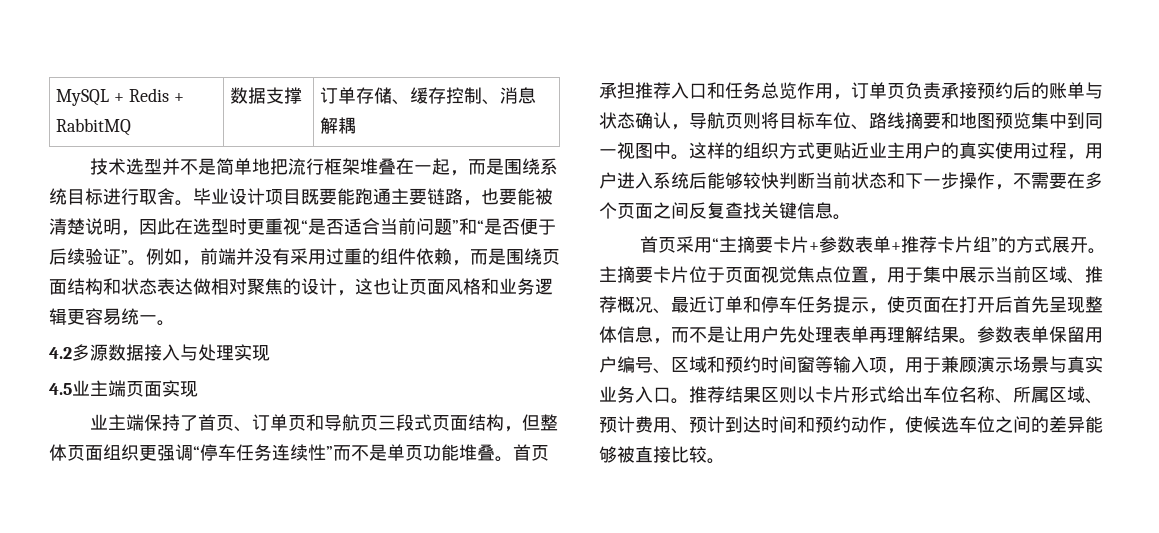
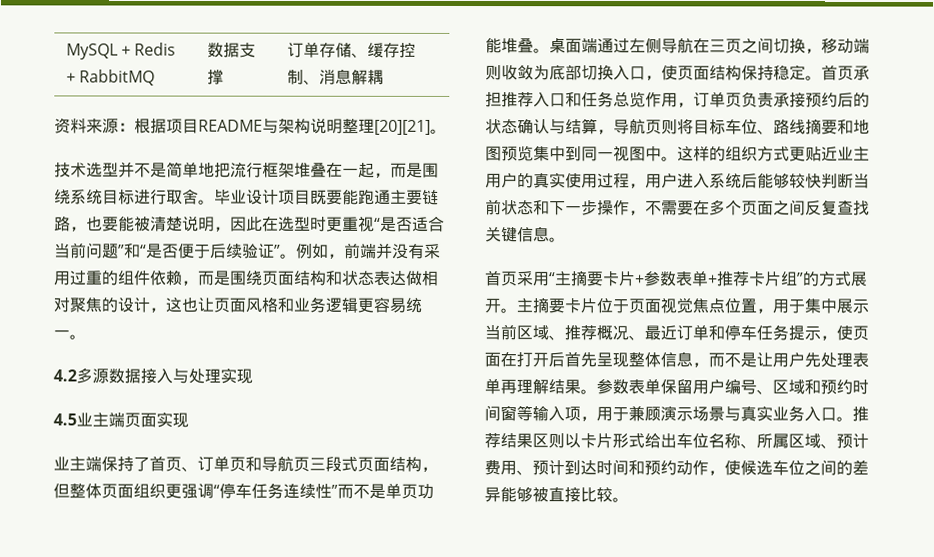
(357, 125) none -> [54,117,447,135] // 资料来源：根据项目README与架构说明整理[20][21]。
(513, 459) none -> [549,37,870,54] [485,64,822,81] 桌面端通过左侧导航在三页之间切换，移动端则收敛为底部切换入口，使页面结构保持稳定。
[1049,82,1103,99] 账单与 -> (870, 100) none
(671, 120) none -> [549,118,598,135] 与结算

